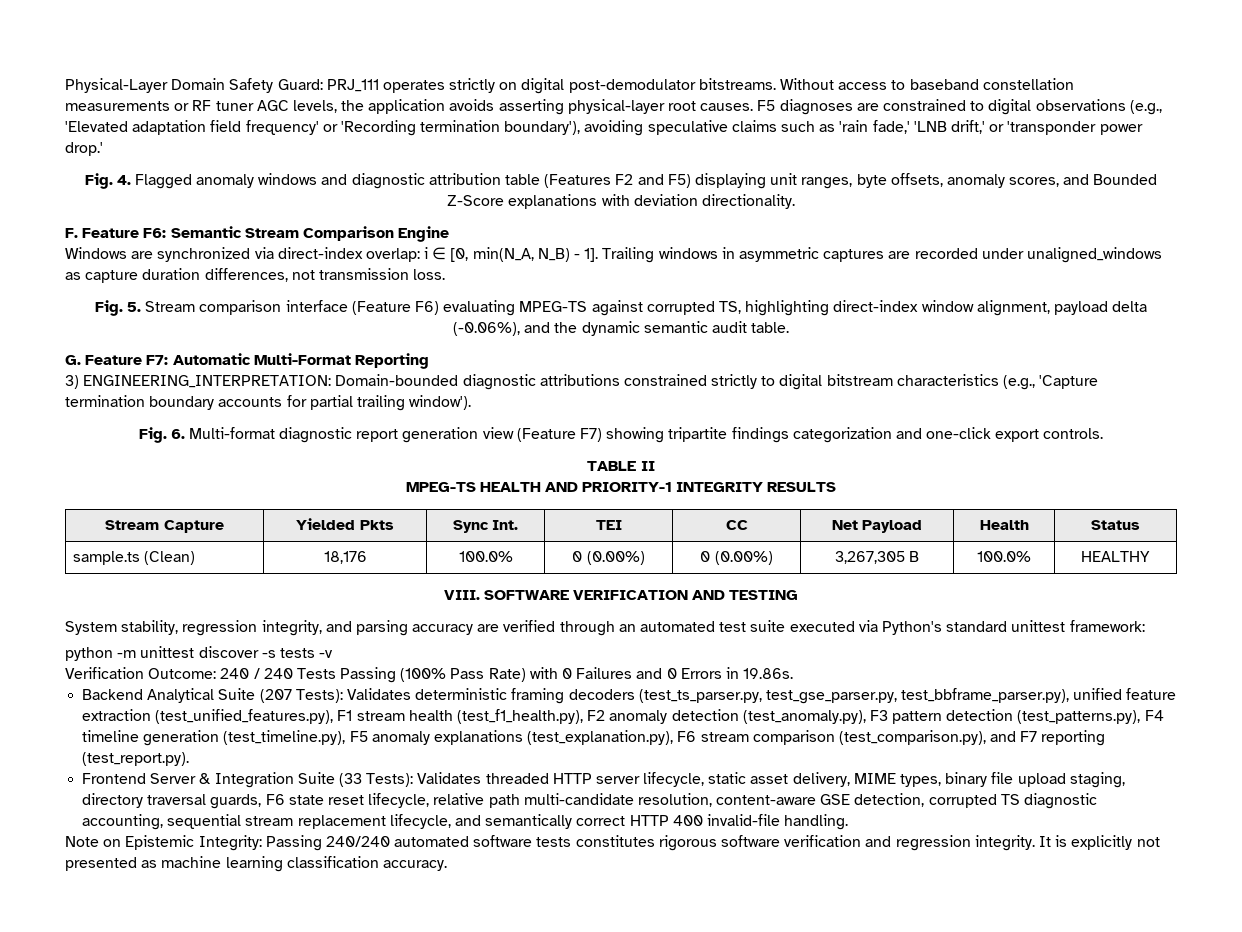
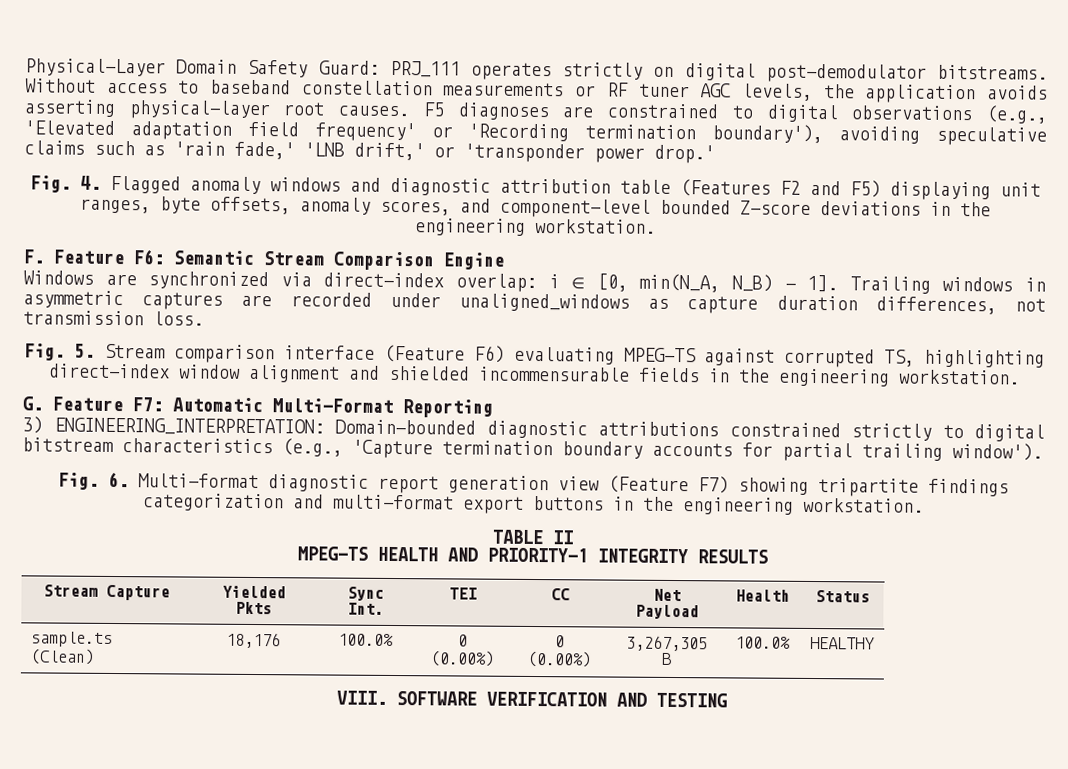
[1093,174,1158,185] [447,194,795,209] Bounded Z-Score explanations with deviation directionality. -> [500,198,991,218] [415,218,656,236] component-level bounded Z-score deviations in the engineering workstation.
[976,300,1148,316] [452,321,790,336] alignment, payload delta (-0.06%), and the dynamic semantic audit table. -> [249,364,1020,387] alignment and shielded incommensurable fields in the engineering workstation.
[926,427,1104,442] one-click export controls. -> [333,494,924,515] multi-format export buttons in the engineering workstation.
[65,620,1145,636] [65,646,334,661] [65,667,794,683] [82,688,1177,704] [82,709,1164,724] [82,730,1106,746] [82,752,190,766] [82,772,1125,788] [82,793,1098,809] [82,814,849,830] [65,835,1160,851] [65,856,447,872] // System stability, regression integrity, and parsing accuracy are verified through an automated test suite executed via Python's standard unittest framework: // python -m unittest discover -s tests -v // Verification Outcome: 240 / 240 Tests Passing (100% Pass Rate) with 0 Failures and 0 Errors in 19.86s. // Backend Analytical Suite (207 Tests): Validates deterministic framing decoders (test_ts_parser.py, test_gse_parser.py, test_bbframe_parser.py), unified feature extraction (test_unified_features.py), F1 stream health (test_f1_health.py), F2 anomaly detection (test_anomaly.py), F3 pattern detection (test_patterns.py), F4 timeline generation (test_timeline.py), F5 anomaly explanations (test_explanation.py), F6 stream comparison (test_comparison.py), and F7 reporting (test_report.py). // Frontend Server & Integration Suite (33 Tests): Validates threaded HTTP server lifecycle, static asset delivery, MIME types, binary file upload staging, directory traversal guards, F6 state reset lifecycle, relative path multi-candidate resolution, content-aware GSE detection, corrupted TS diagnostic accounting, sequential stream replacement lifecycle, and semantically correct HTTP 400 invalid-file handling. // Note on Epistemic Integrity: Passing 240/240 automated software tests constitutes rigorous software verification and regression integrity. It is explicitly not presented as machine learning classification accuracy. -> (727, 700) none

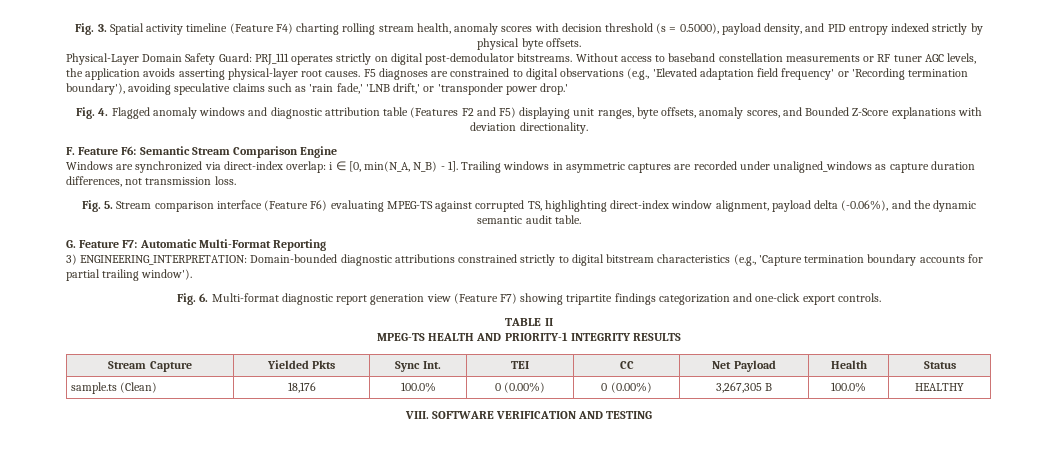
(25, 67) none -> [75,23,983,35] [477,38,581,50] Fig. 3. Spatial activity timeline (Feature F4) charting rolling stream health, anomaly scores with decision threshold (s = 0.5000), payload density, and PID entropy indexed strictly by physical byte offsets. //
[500,198,991,218] [415,218,656,236] component-level bounded Z-score deviations in the engineering workstation. -> [805,107,982,119] [470,122,588,134] Bounded Z-Score explanations with deviation directionality.
[249,364,1020,387] alignment and shielded incommensurable fields in the engineering workstation. -> [715,200,977,212] [477,215,581,224] alignment, payload delta (-0.06%), and the dynamic semantic audit table.
[333,494,924,515] multi-format export buttons in the engineering workstation. -> [755,293,881,305] one-click export controls.

